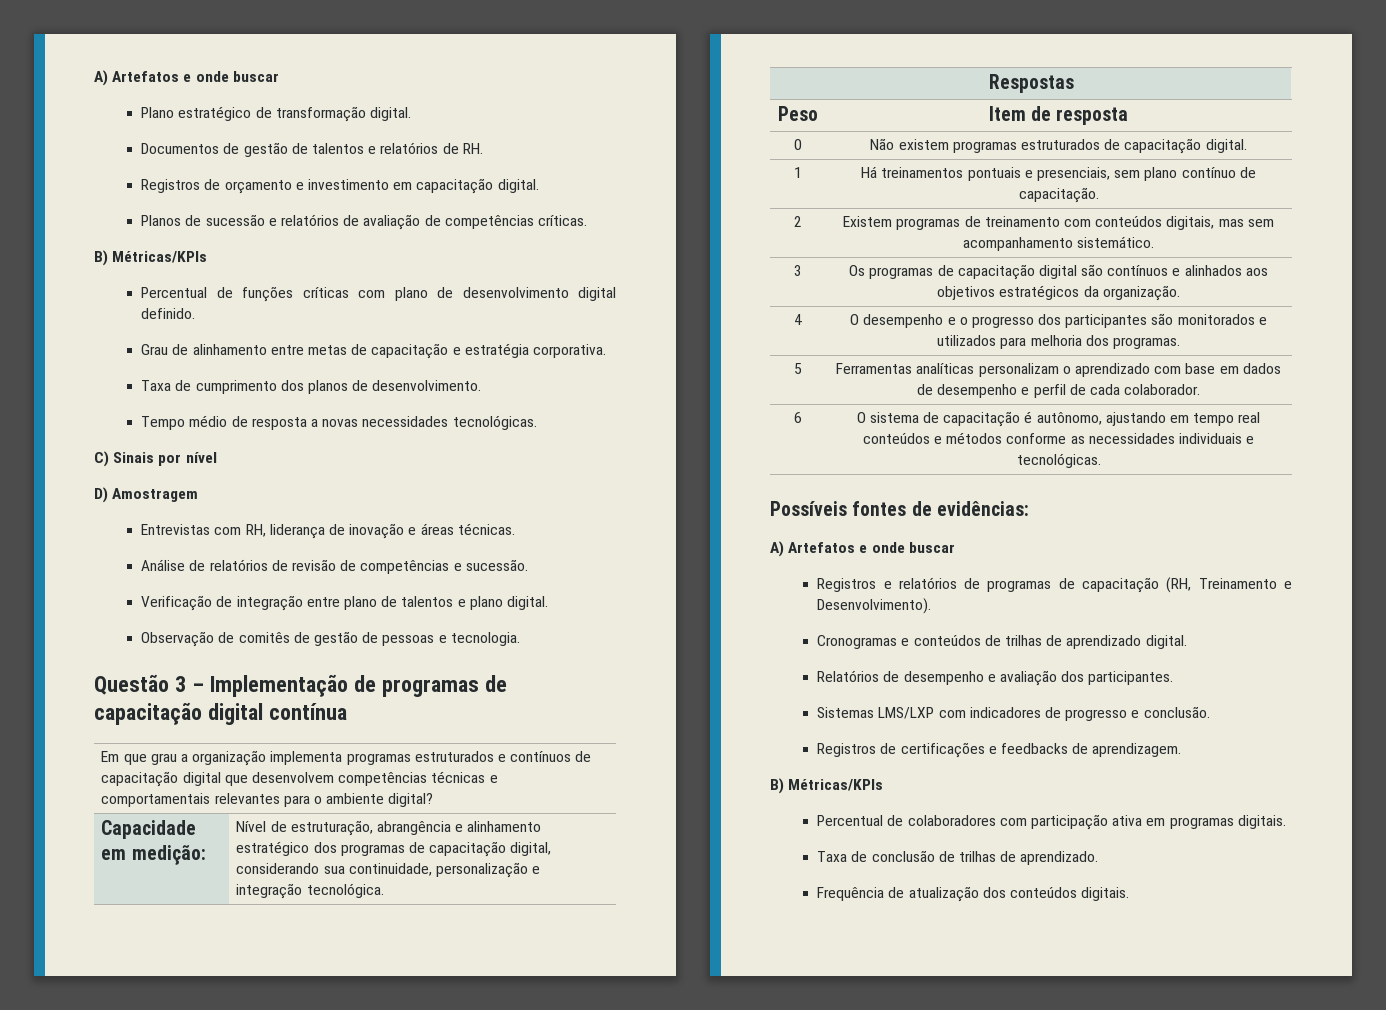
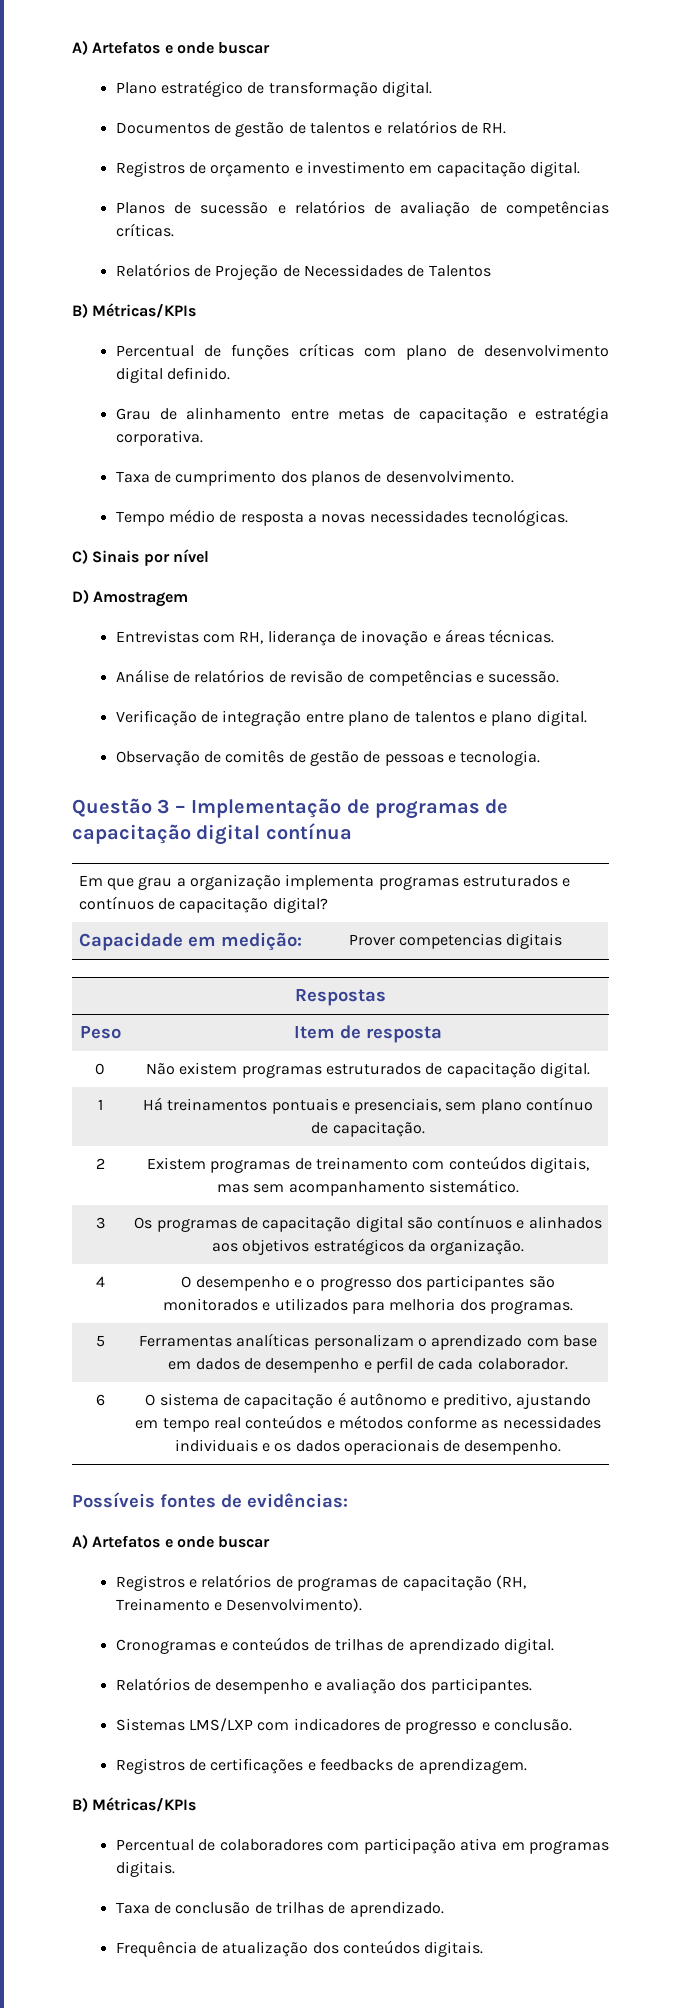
(587, 220) none -> [115,263,491,280] // Relatórios de Projeção de Necessidades de Talentos
[182,771,498,786] [101,793,434,807] [101,820,197,839] [101,845,206,865] [236,820,542,836] [236,841,552,857] [236,862,541,878] [236,883,384,899] digital que desenvolvem competências técnicas e comportamentais relevantes para o ambiente digital? // Capacidade em medição: | Nível de estruturação, abrangência e alinhamento estratégico dos programas de capacitação digital, considerando sua continuidade, personalização e integração tecnológica. -> [272,897,328,913] [78,932,302,951] [348,933,563,949] digital? // Capacidade em medição: | Prover competencias digitais
[1036,412,1102,425] autônomo, -> [349,1393,512,1409] autônomo e preditivo,
[1016,453,1101,468] tecnológicas. -> [274,1439,562,1455] os dados operacionais de desempenho.

